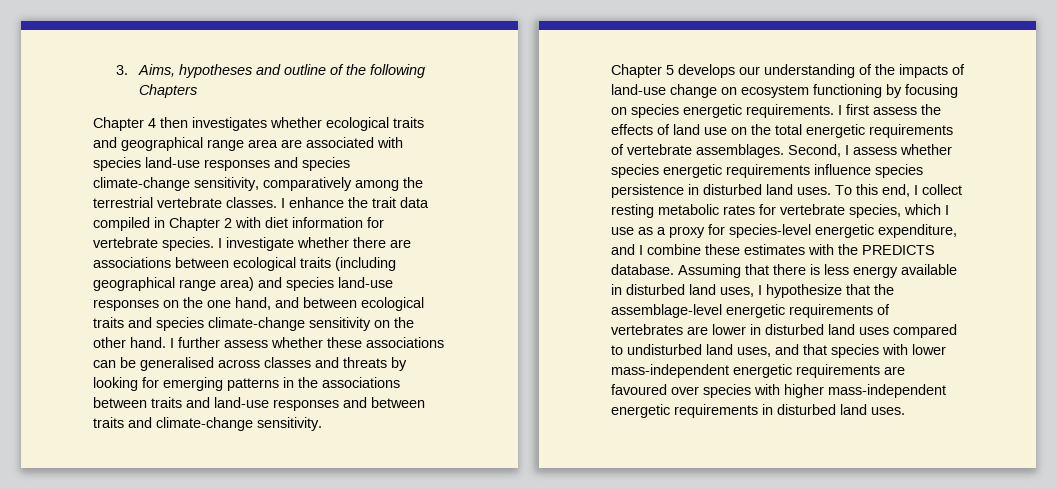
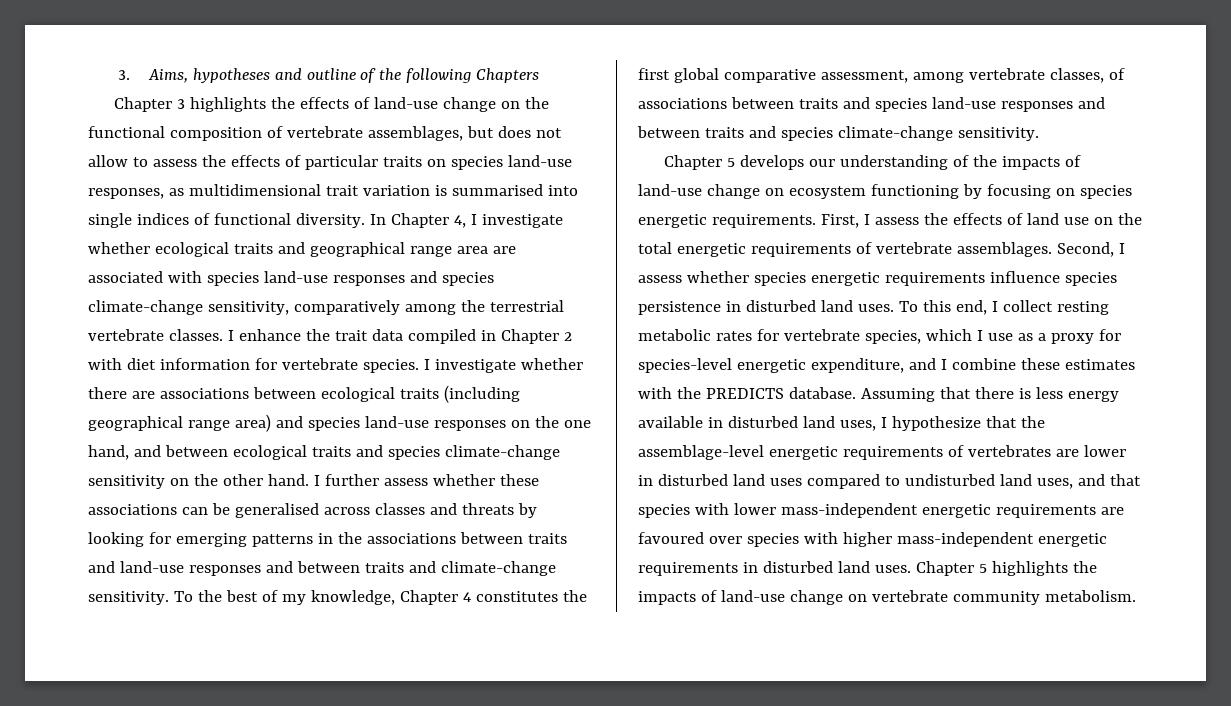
[148,117,267,131] 4 then investigates -> [176,97,549,112] [88,126,562,141] [88,155,572,170] [88,184,578,199] [88,213,563,228] 3 highlights the effects of land-use change on the functional composition of vertebrate assemblages, but does not allow to assess the effects of particular traits on species land-use responses, as multidimensional trait variation is summarised into single indices of functional diversity. In Chapter 4, I investigate
(322, 424) none -> [173,590,587,605] [638,68,1125,83] [638,97,1105,112] [637,126,1039,141] To the best of my knowledge, Chapter 4 constitutes the first global comparative assessment, among vertebrate classes, of associations between traits and species land-use responses and between traits and species climate-change sensitivity.
[838,104,869,115] I first -> [820,214,870,228] First, I
(905, 411) none -> [915,561,1097,576] [638,590,1136,605] Chapter 5 highlights the impacts of land-use change on vertebrate community metabolism.

